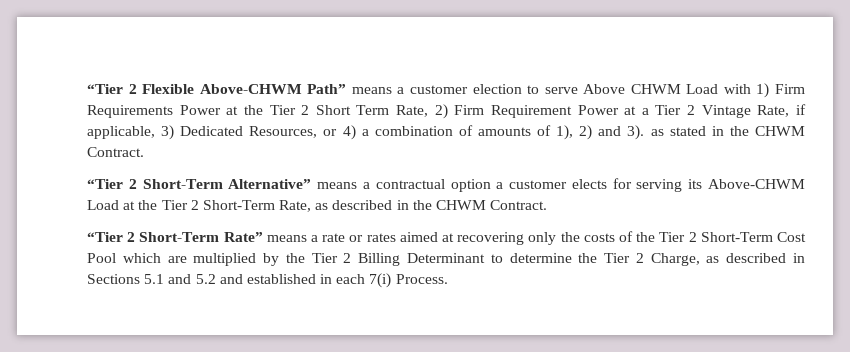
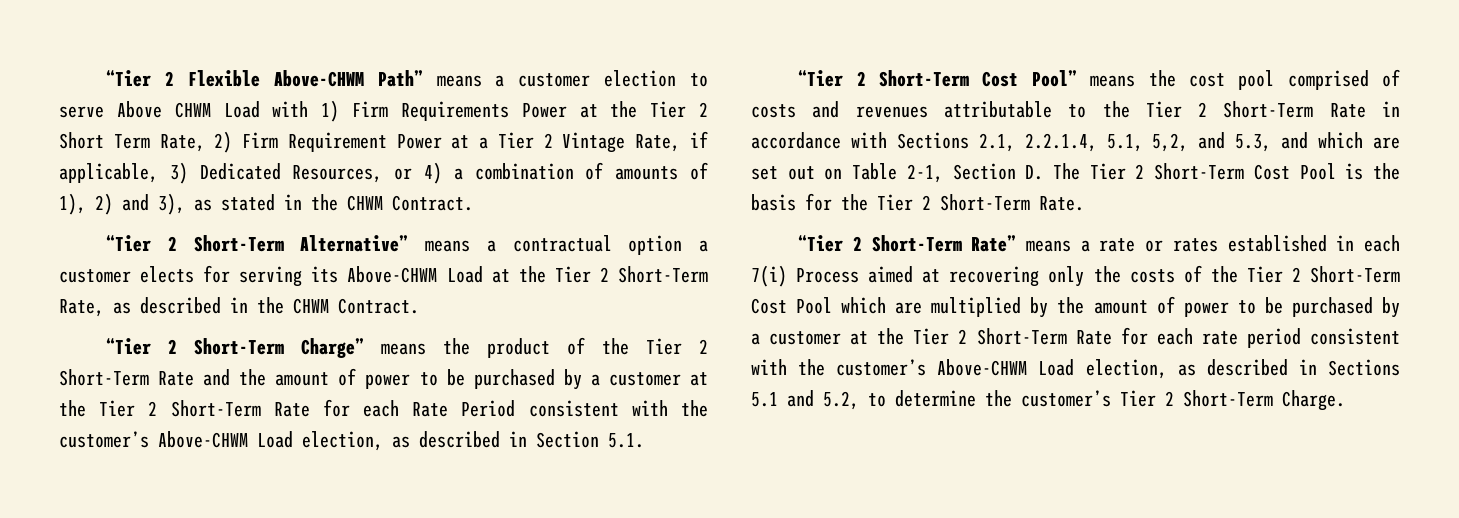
[627,125,645,140] 3). -> [158,193,185,215] 3),
(548, 205) none -> [106,337,708,358] [59,368,709,390] [59,399,708,417] [59,431,644,451] [798,69,1400,90] [751,101,1400,118] [751,132,1400,152] [751,163,1400,183] [751,193,1084,211] // “Tier 2 Short-Term Charge” means the product of the Tier 2 Short-Term Rate and the amount of power to be purchased by a customer at the Tier 2 Short-Term Rate for each Rate Period consistent with the customer’s Above-CHWM Load election, as described in Section 5.1. // “Tier 2 Short-Term Cost Pool” means the cost pool comprised of costs and revenues attributable to the Tier 2 Short-Term Rate in accordance with Sections 2.1, 2.2.1.4, 5.1, 5,2, and 5.3, and which are set out on Table 2-1, Section D. The Tier 2 Short-Term Cost Pool is the basis for the Tier 2 Short-Term Rate.
(396, 237) none -> [1227,235,1400,252] [751,265,860,287] established in each 7(i) Process
[311,253,700,266] Tier 2 Billing Determinant to determine the Tier 2 Charge, -> [1093,296,1400,318] [751,327,1400,348] [751,359,1167,379] amount of power to be purchased by a customer at the Tier 2 Short-Term Rate for each rate period consistent with the customer’s Above-CHWM Load election,
[195,273,448,288] 5.2 and established in each 7(i) Process. -> [823,390,1345,411] 5.2, to determine the customer’s Tier 2 Short-Term Charge.

